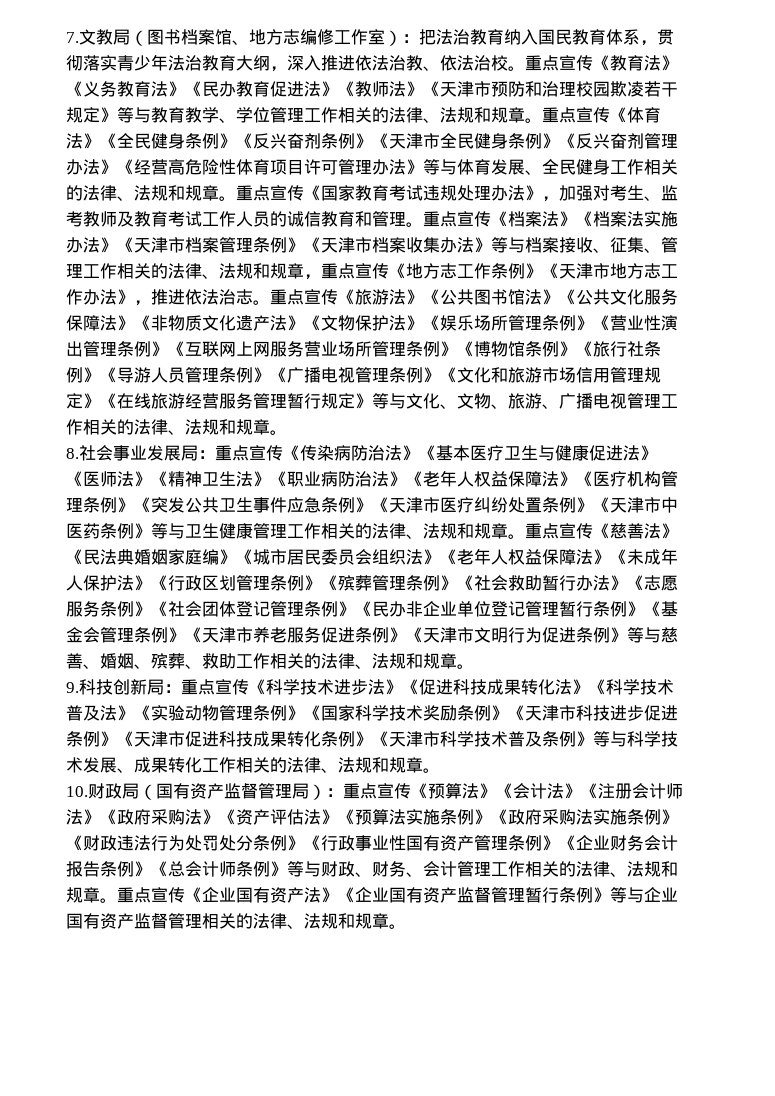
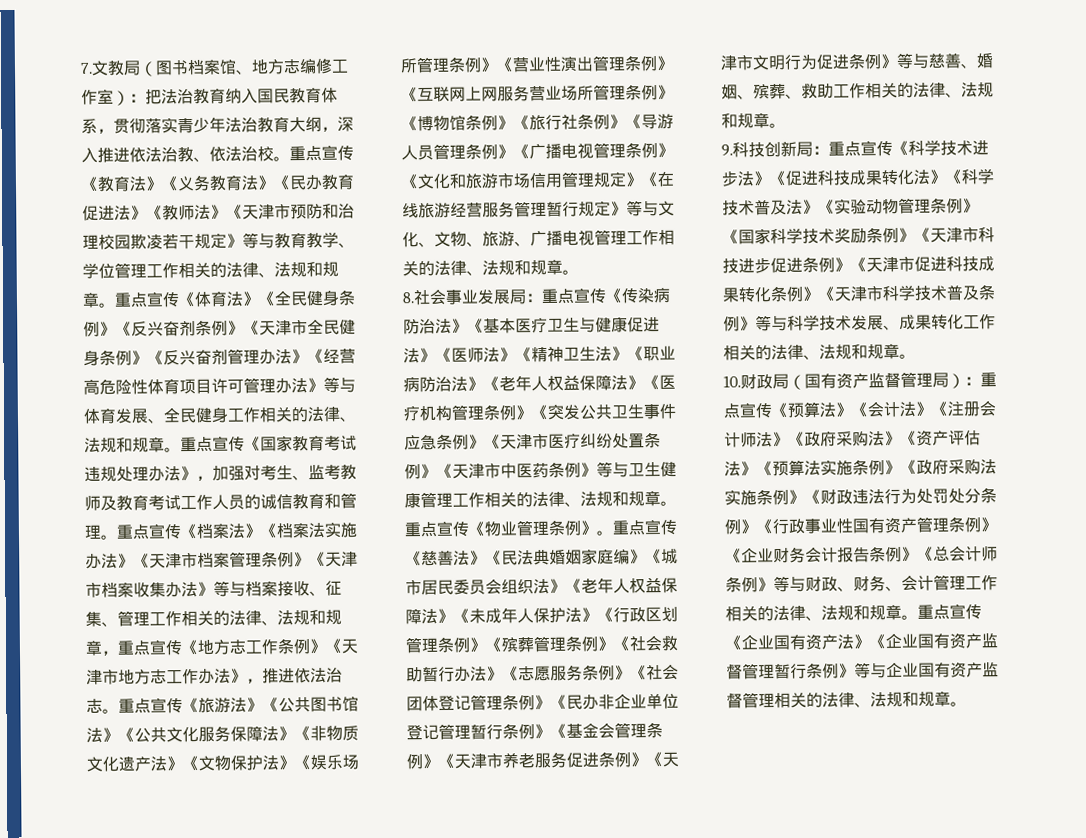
(610, 531) none -> [484,518,677,537] [405,551,422,567] 物业管理条例》。重点宣传《

